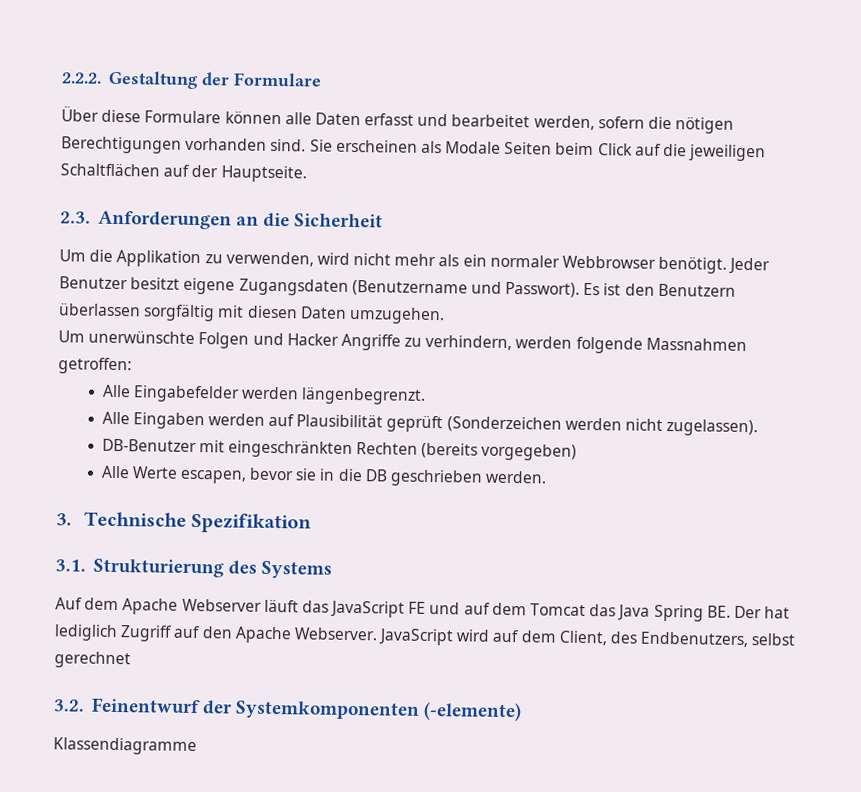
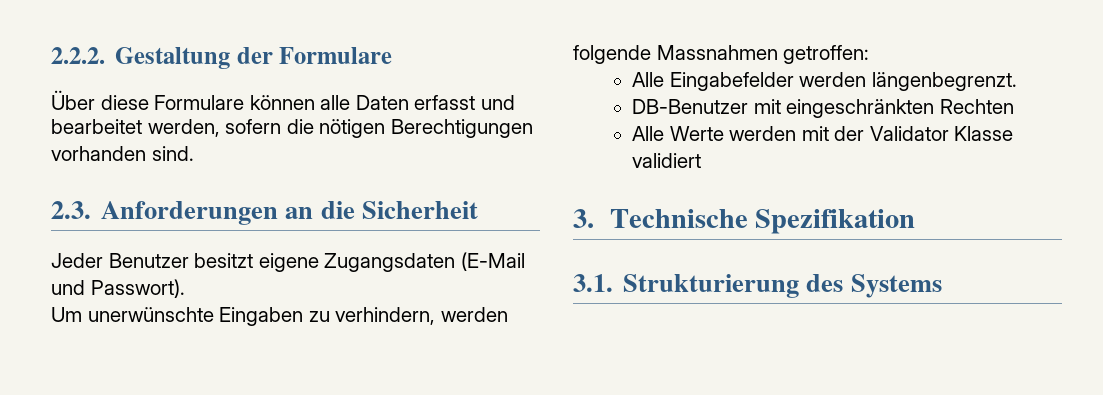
[309,139,767,162] [60,163,307,183] Sie erscheinen als Modale Seiten beim Click auf die jeweiligen Schaltflächen auf der Hauptseite. -> (194, 153) none
[59,249,728,274] Um die Applikation zu verwenden, wird nicht mehr als ein normaler Webbrowser benötigt. -> (478, 210) none
[351,279,468,297] (Benutzername -> [460,252,525,271] (E-Mail
[583,282,736,297] [58,303,445,325] [58,330,401,351] Es ist den Benutzern überlassen sorgfältig mit diesen Daten umzugehen. // Um unerwünschte Folgen und Hacker Angriffe -> [51,307,304,326] // Um unerwünschte Eingaben
[101,411,759,437] // Alle Eingaben werden auf Plausibilität geprüft (Sonderzeichen werden nicht zugelassen). -> (1017, 81) none
[421,442,578,461] (bereits vorgegeben) -> (1014, 106) none
[179,467,548,487] escapen, bevor sie in die DB geschrieben werden. -> [729,126,1014,141] [632,153,702,168] werden mit der Validator Klasse validiert
[55,597,791,622] [54,624,797,648] [54,651,131,669] [53,697,523,722] [53,737,197,756] // Auf dem Apache Webserver läuft das JavaScript FE und auf dem Tomcat das Java Spring BE. Der hat lediglich Zugriff auf den Apache Webserver. JavaScript wird auf dem Client, des Endbenutzers, selbst gerechnet // 3.2. Feinentwurf der Systemkomponenten (-elemente) // Klassendiagramme -> (942, 286) none

